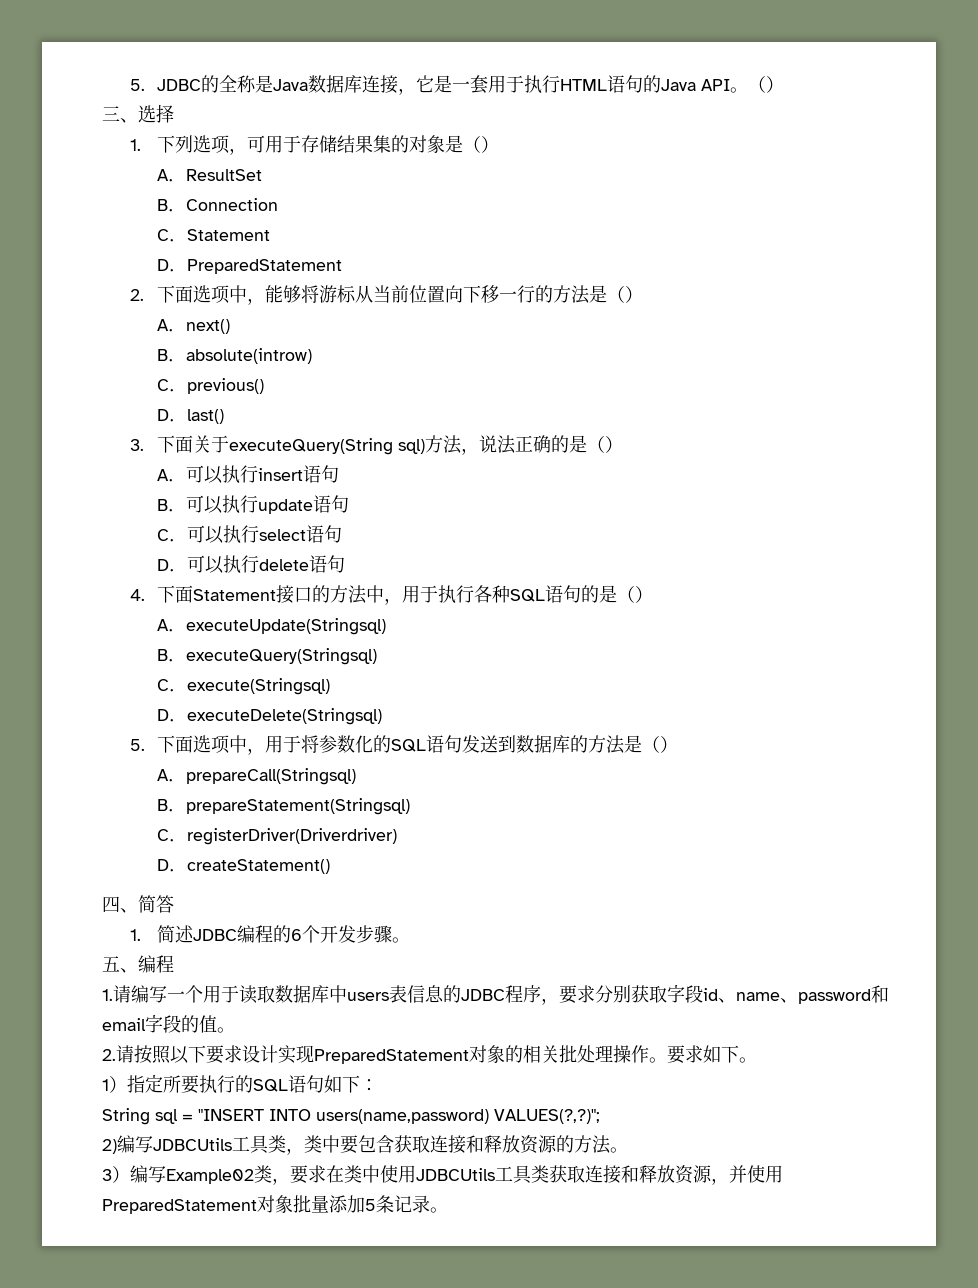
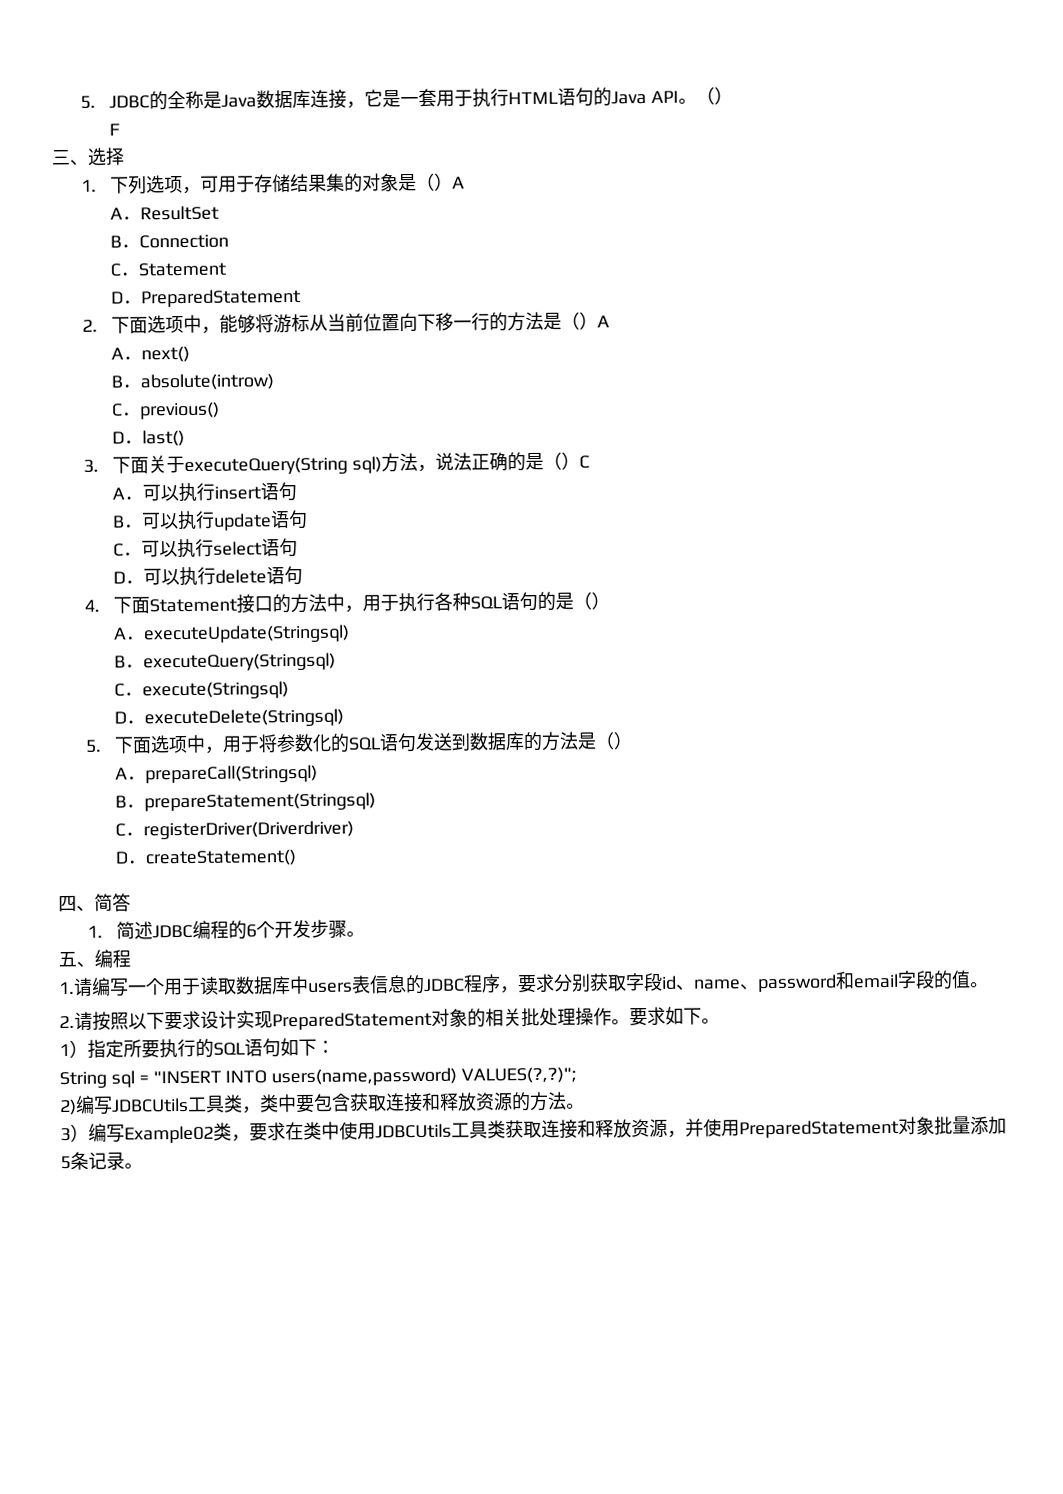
(784, 84) none -> [108,123,120,136] // F
(499, 144) none -> [451,176,465,189] A
(643, 294) none -> [596,315,610,328] A
(623, 444) none -> [578,455,590,469] C

